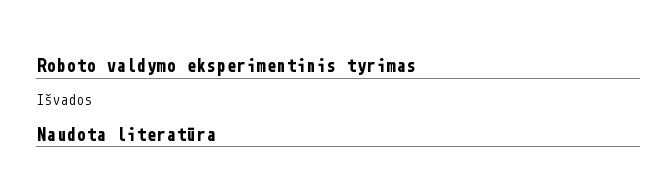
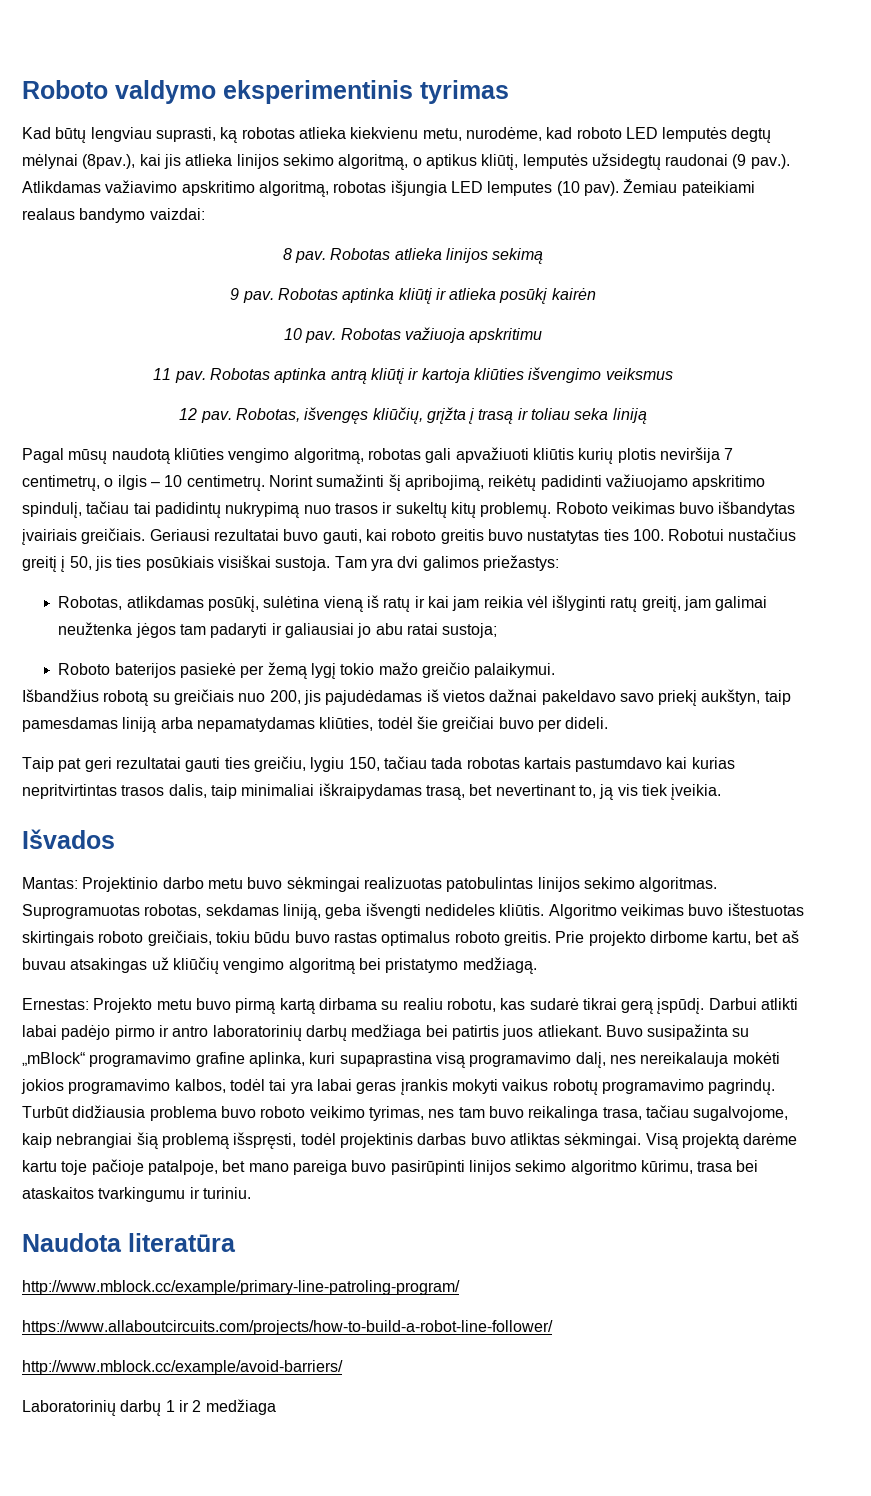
[36,93,92,105] [36,127,216,141] Išvados // Naudota literatūra -> [22,127,772,143] [22,153,790,170] [22,179,755,197] [22,208,205,223] [282,248,544,264] [230,288,596,304] [283,327,543,343] [153,367,673,384] [179,407,647,424] [22,447,734,464] [22,474,766,491] [22,501,796,518] [22,528,797,545] [22,555,559,572] [58,595,768,612] [58,622,498,638] [58,662,556,679] [22,689,791,706] [22,716,609,733] [22,756,735,772] [22,783,722,800] [22,829,115,849] [22,877,718,892] [22,903,804,920] [22,930,799,946] [22,957,537,974] [22,998,799,1014] [22,1024,750,1041] [22,1052,780,1068] [21,1079,776,1095] [22,1105,789,1121] [22,1132,798,1149] [22,1159,759,1175] [22,1187,251,1202] [22,1233,236,1252] [22,1280,460,1295] [22,1320,553,1335] [22,1360,343,1375] [22,1399,276,1416] Kad būtų lengviau suprasti, ką robotas atlieka kiekvienu metu, nurodėme, kad roboto LED lemputės degtų mėlynai (8pav.), kai jis atlieka linijos sekimo algoritmą, o aptikus kliūtį, lemputės užsidegtų raudonai (9 pav.). Atlikdamas važiavimo apskritimo algoritmą, robotas išjungia LED lemputes (10 pav). Žemiau pateikiami realaus bandymo vaizdai: // 8 pav. Robotas atlieka linijos sekimą // 9 pav. Robotas aptinka kliūtį ir atlieka posūkį kairėn // 10 pav. Robotas važiuoja apskritimu // 11 pav. Robotas aptinka antrą kliūtį ir kartoja kliūties išvengimo veiksmus // 12 pav. Robotas, išvengęs kliūčių, grįžta į trasą ir toliau seka liniją // Pagal mūsų naudotą kliūties vengimo algoritmą, robotas gali apvažiuoti kliūtis kurių plotis neviršija 7 centimetrų, o ilgis – 10 centimetrų. Norint sumažinti šį apribojimą, reikėtų padidinti važiuojamo apskritimo spindulį, tačiau tai padidintų nukrypimą nuo trasos ir sukeltų kitų problemų. Roboto veikimas buvo išbandytas įvairiais greičiais. Geriausi rezultatai buvo gauti, kai roboto greitis buvo nustatytas ties 100. Robotui nustačius greitį į 50, jis ties posūkiais visiškai sustoja. Tam yra dvi galimos priežastys: // Robotas, atlikdamas posūkį, sulėtina vieną iš ratų ir kai jam reikia vėl išlyginti ratų greitį, jam galimai neužtenka jėgos tam padaryti ir galiausiai jo abu ratai sustoja; // Roboto baterijos pasiekė per žemą lygį tokio mažo greičio palaikymui. // Išbandžius robotą su greičiais nuo 200, jis pajudėdamas iš vietos dažnai pakeldavo savo priekį aukštyn, taip pamesdamas liniją arba nepamatydamas kliūties, todėl šie greičiai buvo per dideli. // Taip pat geri rezultatai gauti ties greičiu, lygiu 150, tačiau tada robotas kartais pastumdavo kai kurias nepritvirtintas trasos dalis, taip minimaliai iškraipydamas trasą, bet nevertinant to, ją vis tiek įveikia. // Išvados // Mantas: Projektinio darbo metu buvo sėkmingai realizuotas patobulintas linijos sekimo algoritmas. Suprogramuotas robotas, sekdamas liniją, geba išvengti nedideles kliūtis. Algoritmo veikimas buvo ištestuotas skirtingais roboto greičiais, tokiu būdu buvo rastas optimalus roboto greitis. Prie projekto dirbome kartu, bet aš buvau atsakingas už kliūčių vengimo algoritmą bei pristatymo medžiagą. // Ernestas: Projekto metu buvo pirmą kartą dirbama su realiu robotu, kas sudarė tikrai gerą įspūdį. Darbui atlikti labai padėjo pirmo ir antro laboratorinių darbų medžiaga bei patirtis juos atliekant. Buvo susipažinta su „mBlock“ programavimo grafine aplinka, kuri supaprastina visą programavimo dalį, nes nereikalauja mokėti jokios programavimo kalbos, todėl tai yra labai geras įrankis mokyti vaikus robotų programavimo pagrindų. Turbūt didžiausia problema buvo roboto veikimo tyrimas, nes tam buvo reikalinga trasa, tačiau sugalvojome, kaip nebrangiai šią problemą išspręsti, todėl projektinis darbas buvo atliktas sėkmingai. Visą projektą darėme kartu toje pačioje patalpoje, bet mano pareiga buvo pasirūpinti linijos sekimo algoritmo kūrimu, trasa bei ataskaitos tvarkingumu ir turiniu. // Naudota literatūra // http://www.mblock.cc/example/primary-line-patroling-program/ // https://www.allaboutcircuits.com/projects/how-to-build-a-robot-line-follower/ // http://www.mblock.cc/example/avoid-barriers/ // Laboratorinių darbų 1 ir 2 medžiaga

